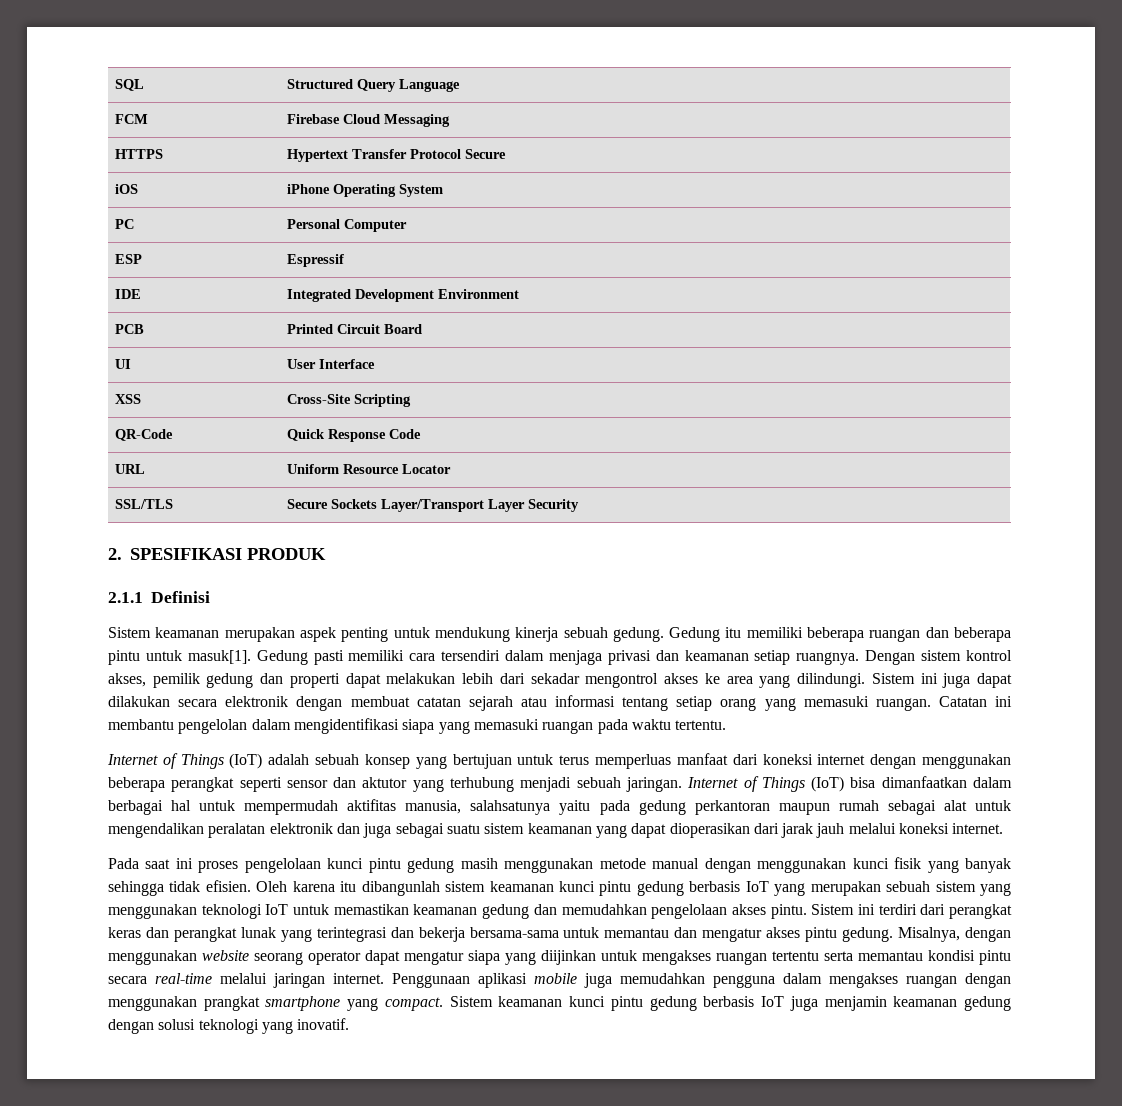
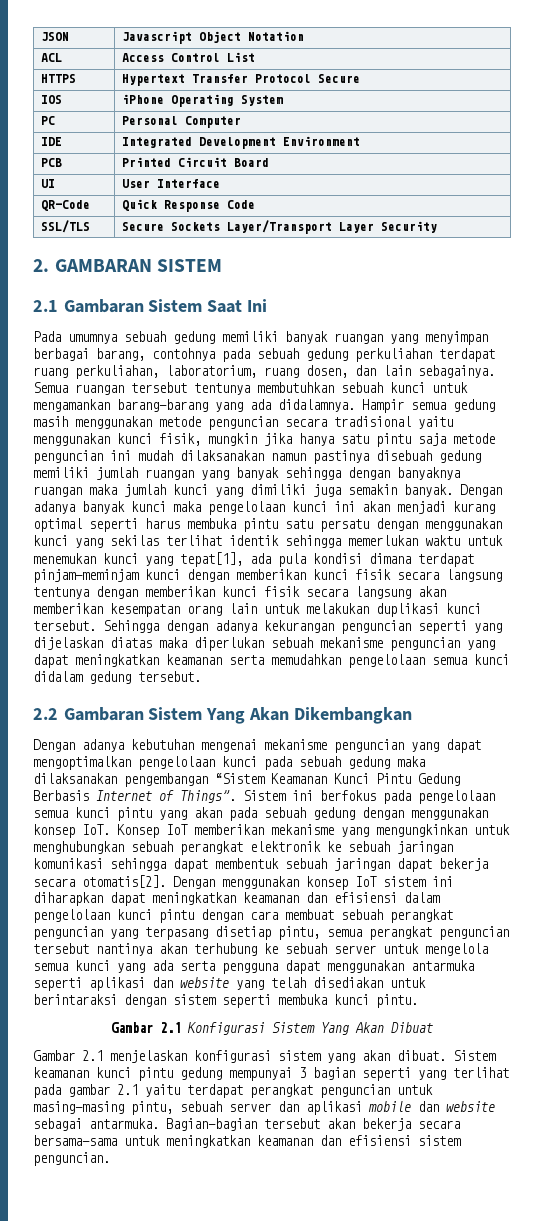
[115,79,145,91] [287,79,461,92] [115,114,149,124] [287,114,451,127] SQL | Structured Query Language // FCM | Firebase Cloud Messaging -> [40,32,69,41] [121,31,304,44] [40,53,62,62] [121,52,255,62] JSON | Javascript Object Notation // ACL | Access Control List
[115,184,139,194] iOS -> [40,95,62,104] IOS
[115,254,143,264] [287,254,345,267] // ESP | Espressif -> (241, 122) none
[115,394,142,404] [287,394,412,407] // XSS | Cross-Site Scripting -> (220, 183) none
[115,464,146,474] [287,464,452,474] // URL | Uniform Resource Locator -> (255, 204) none
[130,548,326,560] [108,591,210,603] [108,627,1011,642] [108,650,1012,665] [108,673,1012,688] [108,695,1012,711] [108,718,727,734] [107,753,1012,769] [108,776,1012,792] [108,799,1012,815] [108,823,1004,838] [108,857,1012,873] [108,880,1012,896] [108,904,1012,919] [108,927,1012,942] [108,950,1011,965] [108,973,1011,988] [108,996,443,1011] SPESIFIKASI PRODUK // 2.1.1 Definisi // Sistem keamanan merupakan aspek penting untuk mendukung kinerja sebuah gedung. Gedung itu memiliki beberapa ruangan dan beberapa pintu untuk masuk[1]. Gedung pasti memiliki cara tersendiri dalam menjaga privasi dan keamanan setiap ruangnya. Dengan sistem kontrol akses, pemilik gedung dan properti dapat melakukan lebih dari sekadar mengontrol akses ke area yang dilindungi. Sistem ini juga dapat dilakukan secara elektronik dengan membuat catatan sejarah atau informasi tentang setiap orang yang memasuki ruangan. Catatan ini membantu pengelolan dalam mengidentifikasi siapa yang memasuki ruangan pada waktu tertentu. // Internet of Things (IoT) adalah sebuah konsep yang bertujuan untuk terus memperluas manfaat dari koneksi internet dengan menggunakan beberapa perangkat seperti sensor dan aktutor yang terhubung menjadi sebuah jaringan. Internet of Things (IoT) bisa dimanfaatkan dalam berbagai hal untuk mempermudah aktifitas manusia, salahsatunya yaitu pada gedung perkantoran maupun rumah sebagai alat untuk mengendalikan peralatan elektronik dan juga sebagai suatu sistem keamanan yang dapat dioperasikan dari jarak jauh melalui koneksi internet. // Pada saat ini proses pengelolaan kunci pintu gedung masih menggunakan metode manual dengan menggunakan kunci fisik yang banyak sehingga tidak efisien. Oleh karena itu dibangunlah sistem keamanan kunci pintu gedung berbasis IoT yang merupakan sebuah sistem yang menggunakan teknologi IoT untuk memastikan keamanan gedung dan memudahkan pengelolaan akses pintu. Sistem ini terdiri dari perangkat keras dan perangkat lunak yang terintegrasi dan bekerja bersama-sama untuk memantau dan mengatur akses pintu gedung. Misalnya, dengan menggunakan website seorang operator dapat mengatur siapa yang diijinkan untuk mengakses ruangan tertentu serta memantau kondisi pintu secara real-time melalui jaringan internet. Penggunaan aplikasi mobile juga memudahkan pengguna dalam mengakses ruangan dengan menggunakan prangkat smartphone yang compact. -> [54,259,222,272] [33,299,268,313] [33,331,488,345] [33,348,495,362] [33,365,495,379] [33,382,468,395] [33,399,495,413] [33,416,453,430] [33,433,495,447] [33,450,481,464] [33,467,460,480] [33,484,502,497] [33,501,495,515] [33,518,502,532] [33,535,503,548] [33,552,474,567] [33,569,502,583] [33,586,446,599] [33,603,481,617] [33,620,502,634] [33,637,495,651] [33,654,509,668] [33,671,201,684] [33,707,412,724] [33,739,481,753] [33,756,425,770] [33,773,460,787] [33,790,495,804] [33,807,488,821] [33,824,510,838] [33,841,453,855] [33,858,488,872] [33,875,453,890] [33,892,440,906] [33,909,453,923] [33,926,509,940] [33,943,488,956] [33,960,474,974] [33,977,426,991] [33,994,418,1008] [111,1022,433,1035] [33,1050,446,1063] GAMBARAN SISTEM // 2.1 Gambaran Sistem Saat Ini // Pada umumnya sebuah gedung memiliki banyak ruangan yang menyimpan berbagai barang, contohnya pada sebuah gedung perkuliahan terdapat ruang perkuliahan, laboratorium, ruang dosen, dan lain sebagainya. Semua ruangan tersebut tentunya membutuhkan sebuah kunci untuk mengamankan barang-barang yang ada didalamnya. Hampir semua gedung masih menggunakan metode penguncian secara tradisional yaitu menggunakan kunci fisik, mungkin jika hanya satu pintu saja metode penguncian ini mudah dilaksanakan namun pastinya disebuah gedung memiliki jumlah ruangan yang banyak sehingga dengan banyaknya ruangan maka jumlah kunci yang dimiliki juga semakin banyak. Dengan adanya banyak kunci maka pengelolaan kunci ini akan menjadi kurang optimal seperti harus membuka pintu satu persatu dengan menggunakan kunci yang sekilas terlihat identik sehingga memerlukan waktu untuk menemukan kunci yang tepat[1], ada pula kondisi dimana terdapat pinjam-meminjam kunci dengan memberikan kunci fisik secara langsung tentunya dengan memberikan kunci fisik secara langsung akan memberikan kesempatan orang lain untuk melakukan duplikasi kunci tersebut. Sehingga dengan adanya kekurangan penguncian seperti yang dijelaskan diatas maka diperlukan sebuah mekanisme penguncian yang dapat meningkatkan keamanan serta memudahkan pengelolaan semua kunci didalam gedung tersebut. // 2.2 Gambaran Sistem Yang Akan Dikembangkan // Dengan adanya kebutuhan mengenai mekanisme penguncian yang dapat mengoptimalkan pengelolaan kunci pada sebuah gedung maka dilaksanakan pengembangan “Sistem Keamanan Kunci Pintu Gedung Berbasis Internet of Things”. Sistem ini berfokus pada pengelolaan semua kunci pintu yang akan pada sebuah gedung dengan menggunakan konsep IoT. Konsep IoT memberikan mekanisme yang mengungkinkan untuk menghubungkan sebuah perangkat elektronik ke sebuah jaringan komunikasi sehingga dapat membentuk sebuah jaringan dapat bekerja secara otomatis[2]. Dengan menggunakan konsep IoT sistem ini diharapkan dapat meningkatkan keamanan dan efisiensi dalam pengelolaan kunci pintu dengan cara membuat sebuah perangkat penguncian yang terpasang disetiap pintu, semua perangkat penguncian tersebut nantinya akan terhubung ke sebuah server untuk mengelola semua kunci yang ada serta pengguna dapat menggunakan antarmuka seperti aplikasi dan website yang telah disediakan untuk berintaraksi dengan sistem seperti membuka kunci pintu. // Gambar 2.1 Konfigurasi Sistem Yang Akan Dibuat // Gambar 2.1 menjelaskan konfigurasi sistem yang akan dibuat.
[703,996,1012,1011] [108,1018,350,1034] berbasis IoT juga menjamin keamanan gedung dengan solusi teknologi yang inovatif. -> [229,1067,509,1081] [33,1084,433,1098] [33,1101,495,1115] [33,1118,460,1131] [33,1135,461,1148] [33,1152,110,1166] mempunyai 3 bagian seperti yang terlihat pada gambar 2.1 yaitu terdapat perangkat penguncian untuk masing-masing pintu, sebuah server dan aplikasi mobile dan website sebagai antarmuka. Bagian-bagian tersebut akan bekerja secara bersama-sama untuk meningkatkan keamanan dan efisiensi sistem penguncian.

